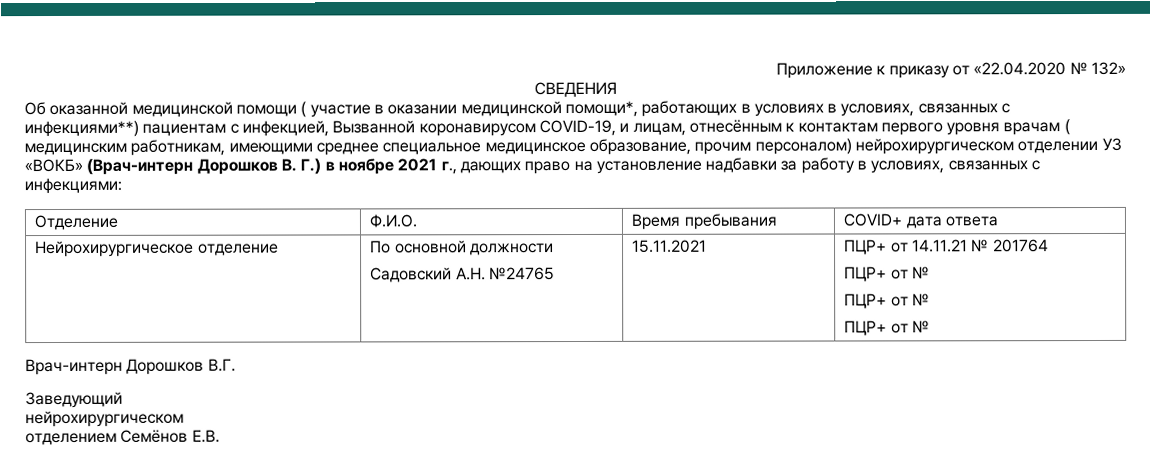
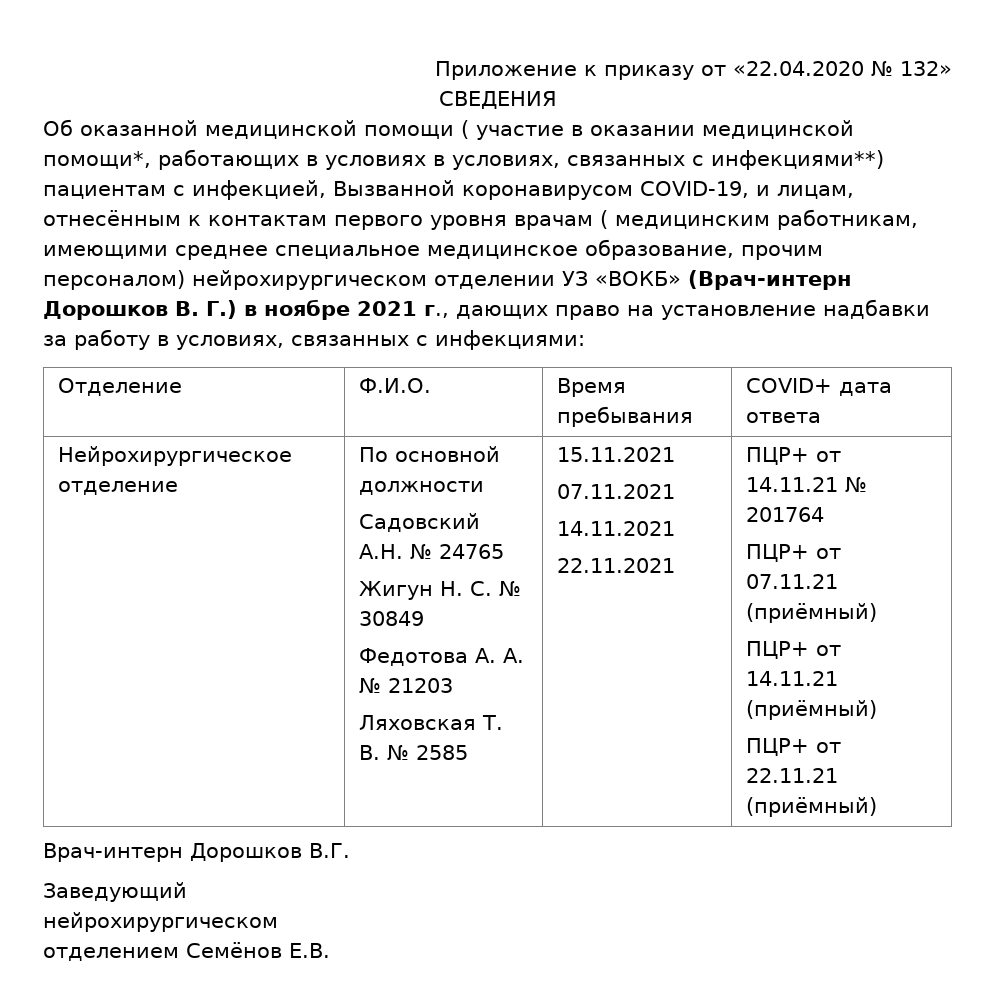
[489,267,556,281] [632,239,708,253] №24765 | 15.11.2021 -> [409,544,504,559] [358,581,521,600] [358,611,424,626] [358,648,524,666] [358,678,453,693] [358,715,503,730] [358,745,468,760] [556,447,675,462] [556,484,675,499] [556,521,675,536] [556,558,675,573] № 24765 // Жигун Н. С. № 30849 // Федотова А. А. № 21203 // Ляховская Т. В. № 2585 | 15.11.2021 // 07.11.2021 // 14.11.2021 // 22.11.2021
[912,266,931,279] [844,293,931,309] [844,320,931,336] № // ПЦР+ от № // ПЦР+ от № -> [745,574,838,589] [745,603,877,623] [745,641,841,659] [745,671,838,686] [745,700,877,720] [745,738,841,756] [745,768,838,783] [745,797,877,817] 07.11.21 (приёмный) // ПЦР+ от 14.11.21 (приёмный) // ПЦР+ от 22.11.21 (приёмный)

